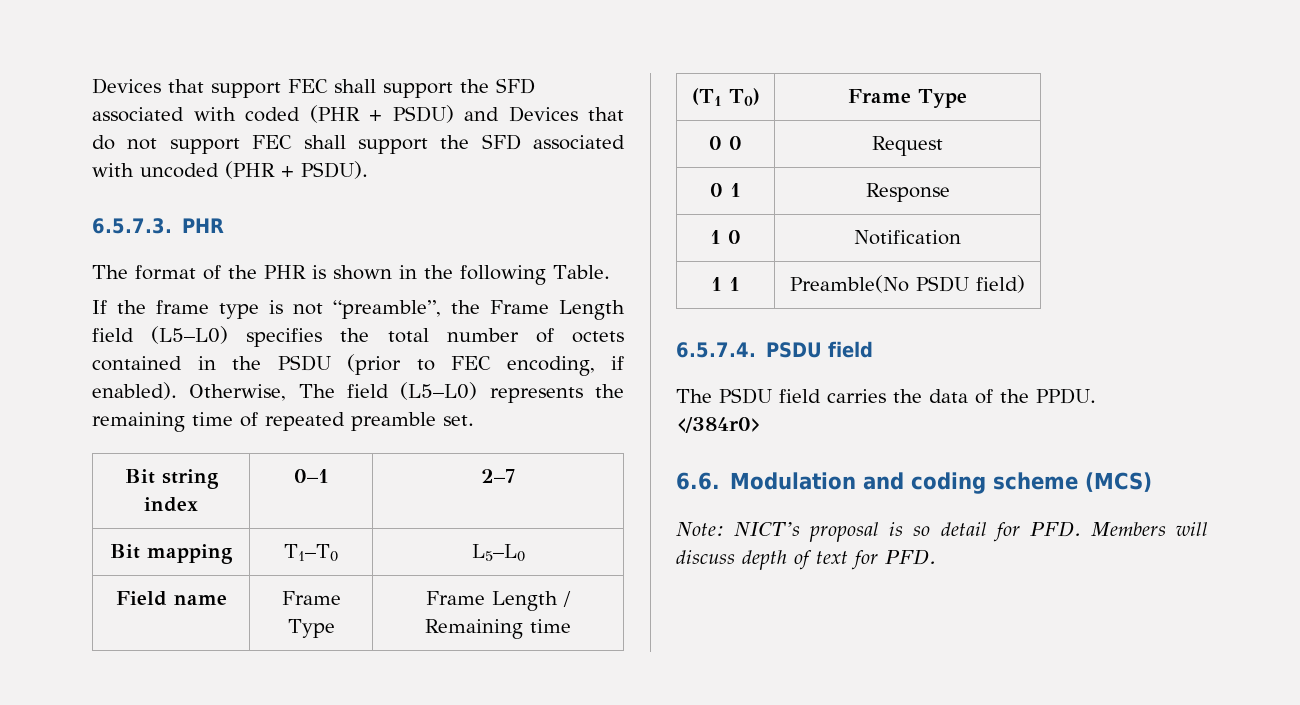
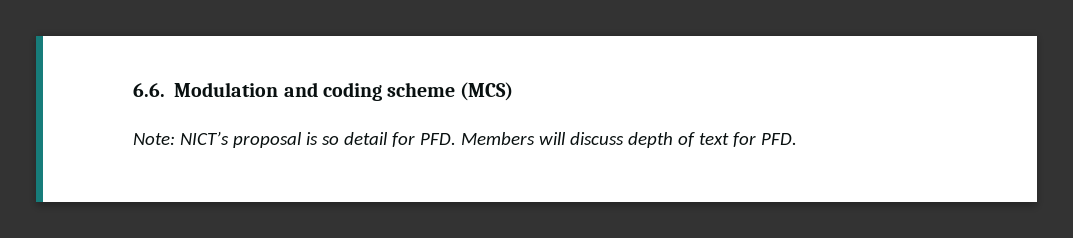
[92,78,535,98] [92,105,624,123] [92,134,625,154] [92,161,368,179] [92,218,225,234] [92,265,610,285] [92,300,625,320] [92,326,625,347] [92,354,624,376] [92,382,624,403] [92,412,474,432] [124,469,219,489] [144,497,198,512] [293,469,329,483] [481,469,515,483] [110,544,233,564] [284,544,338,562] [471,544,525,562] [115,591,227,606] [281,591,341,605] [287,619,335,638] [426,591,571,611] [425,619,571,639] [691,88,760,106] [848,89,968,108] [709,136,742,150] [872,136,943,156] [710,183,741,197] [865,183,950,202] [710,230,741,244] [854,230,961,245] [711,277,740,291] [790,275,1025,293] [676,341,874,358] [676,388,1096,404] [676,417,761,433] Devices that support FEC shall support the SFD associated with coded (PHR + PSDU) and Devices that do not support FEC shall support the SFD associated with uncoded (PHR + PSDU). // 6.5.7.3. PHR // The format of the PHR is shown in the following Table. // If the frame type is not “preamble”, the Frame Length field (L5–L0) specifies the total number of octets contained in the PSDU (prior to FEC encoding, if enabled). Otherwise, The field (L5–L0) represents the remaining time of repeated preamble set. // Bit string index | 0–1 | 2–7 // Bit mapping | T1–T0 | L5–L0 // Field name | Frame Type | Frame Length / Remaining time // (T1 T0) | Frame Type // 0 0 | Request // 0 1 | Response // 1 0 | Notification // 1 1 | Preamble(No PSDU field) // 6.5.7.4. PSDU field // The PSDU field carries the data of the PPDU. // </384r0> // -> (133, 90) none

